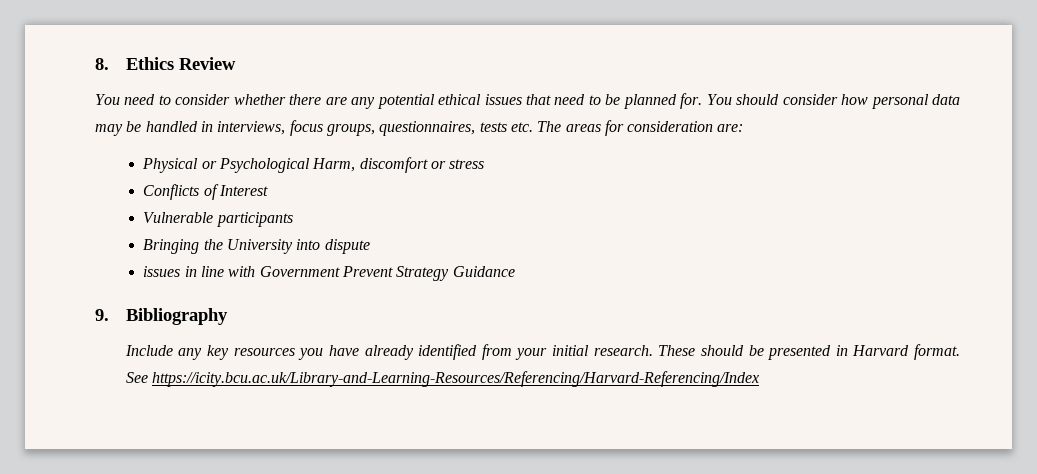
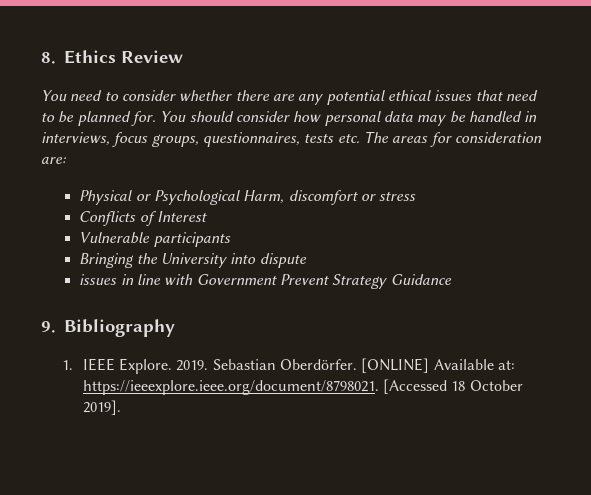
[124,344,961,360] [125,371,760,387] Include any key resources you have already identified from your initial research. These should be presented in Harvard format. See https://icity.bcu.ac.uk/Library-and-Learning-Resources/Referencing/Harvard-Referencing/Index -> [61,358,515,374] [82,379,523,395] [82,400,121,415] 1. IEEE Explore. 2019. Sebastian Oberdörfer. [ONLINE] Available at: https://ieeexplore.ieee.org/document/8798021. [Accessed 18 October 2019].

